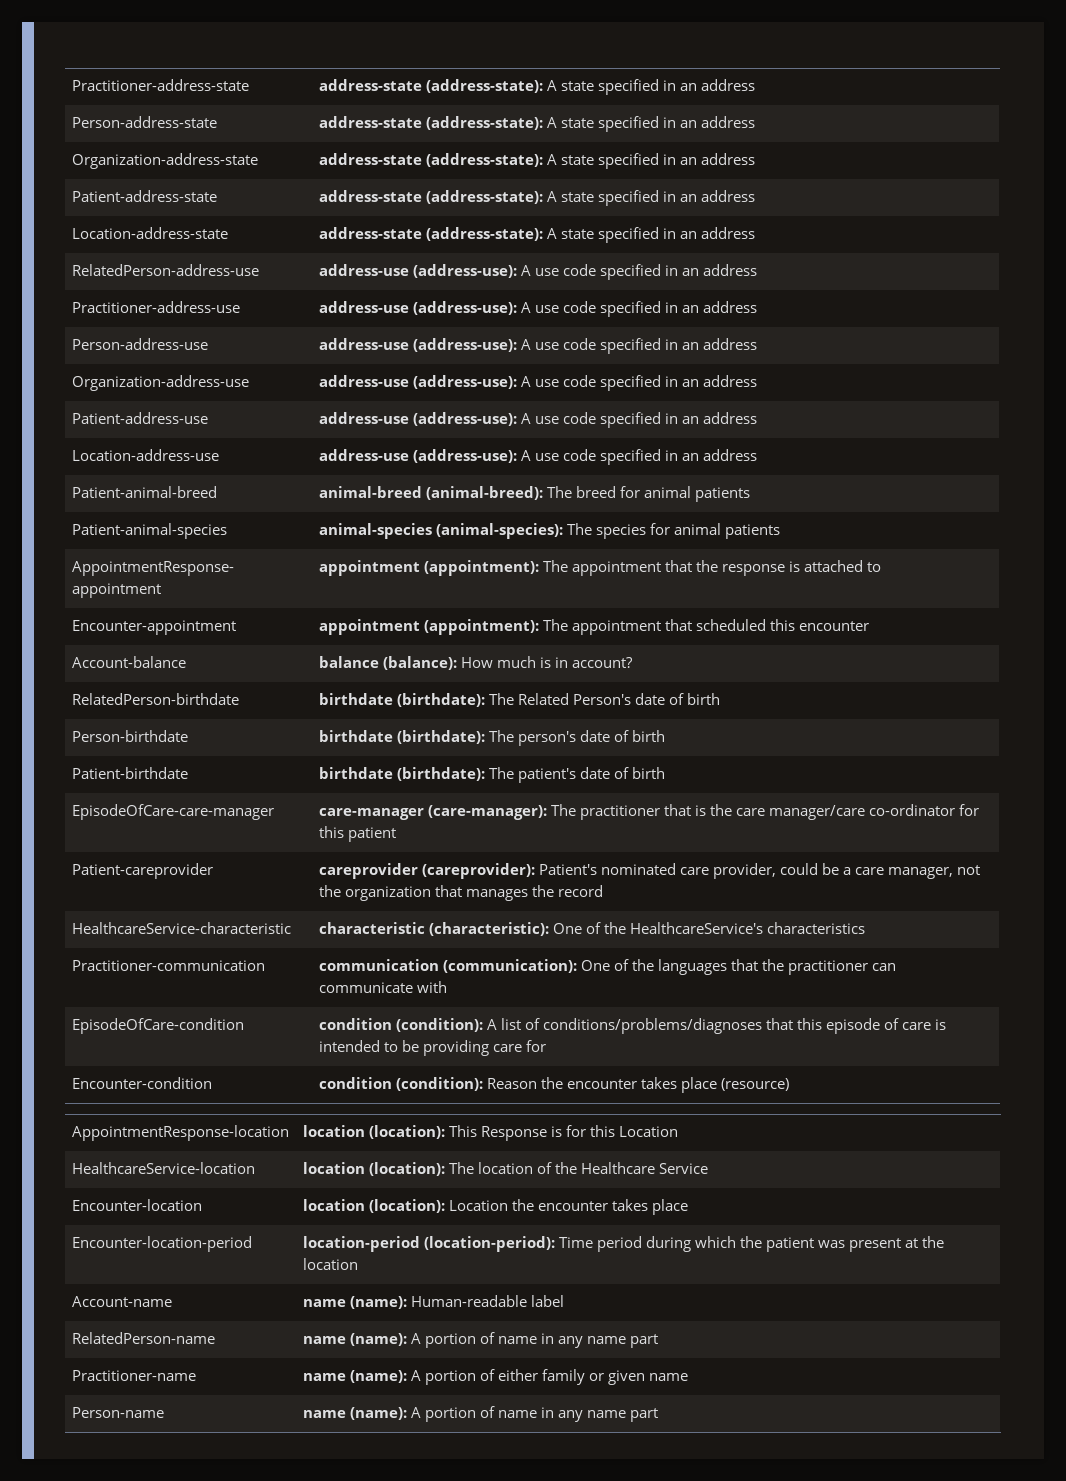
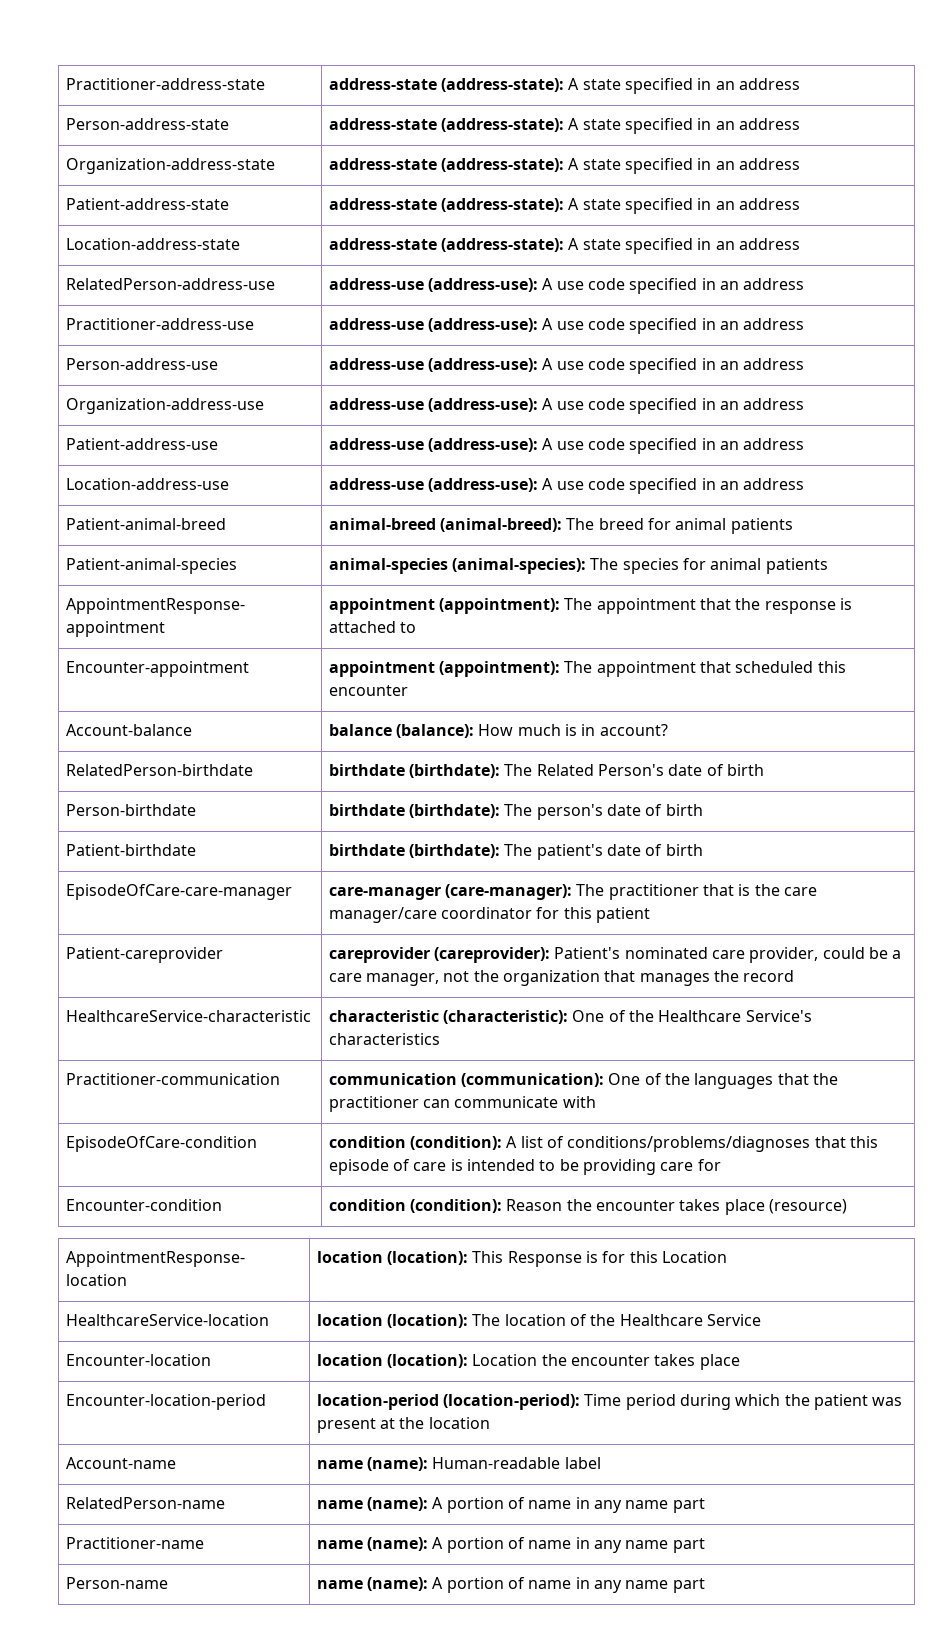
[868,804,955,816] co-ordinator -> [441,907,533,919] coordinator
[629,922,763,934] HealthcareService's -> [658,1010,812,1022] Healthcare Service's
[497,1369,688,1385] either family or given name -> [528,1537,705,1553] name in any name part

